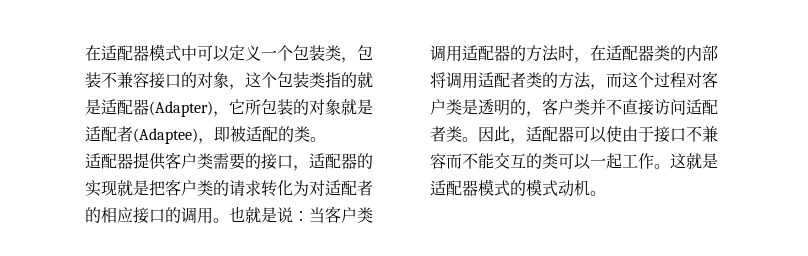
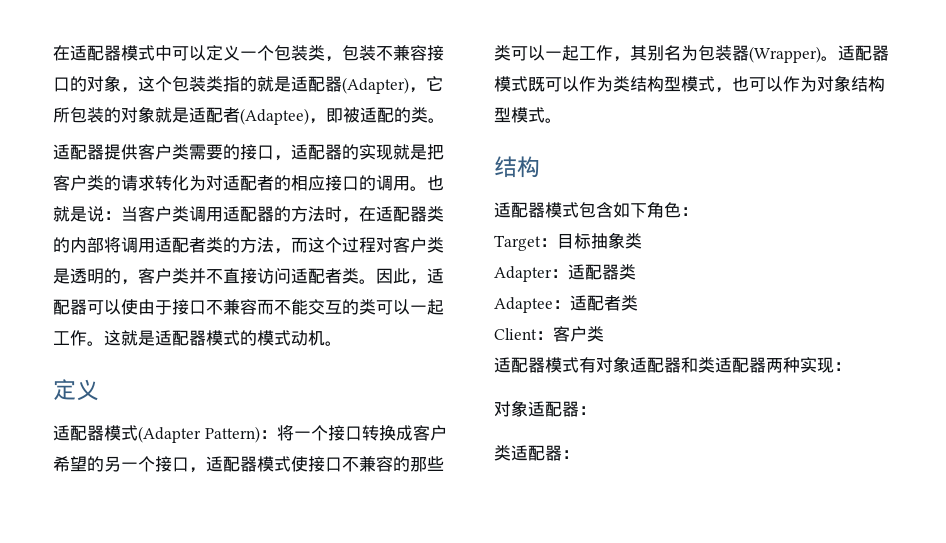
(606, 193) none -> [53,379,99,401] [53,425,447,443] [53,456,444,473] [494,45,889,63] [494,75,885,93] [494,107,562,123] [494,156,540,178] [494,201,698,218] [494,232,642,251] [494,264,636,282] [494,295,638,313] [494,326,604,342] [494,356,851,373] [494,400,596,417] [494,445,579,461] // 定义 // 适配器模式(Adapter Pattern)：将一个接口转换成客户希望的另一个接口，适配器模式使接口不兼容的那些类可以一起工作，其别名为包装器(Wrapper)。适配器模式既可以作为类结构型模式，也可以作为对象结构型模式。 // 结构 // 适配器模式包含如下角色： // Target：目标抽象类 // Adapter：适配器类 // Adaptee：适配者类 // Client：客户类 // 适配器模式有对象适配器和类适配器两种实现： // 对象适配器： // 类适配器：

